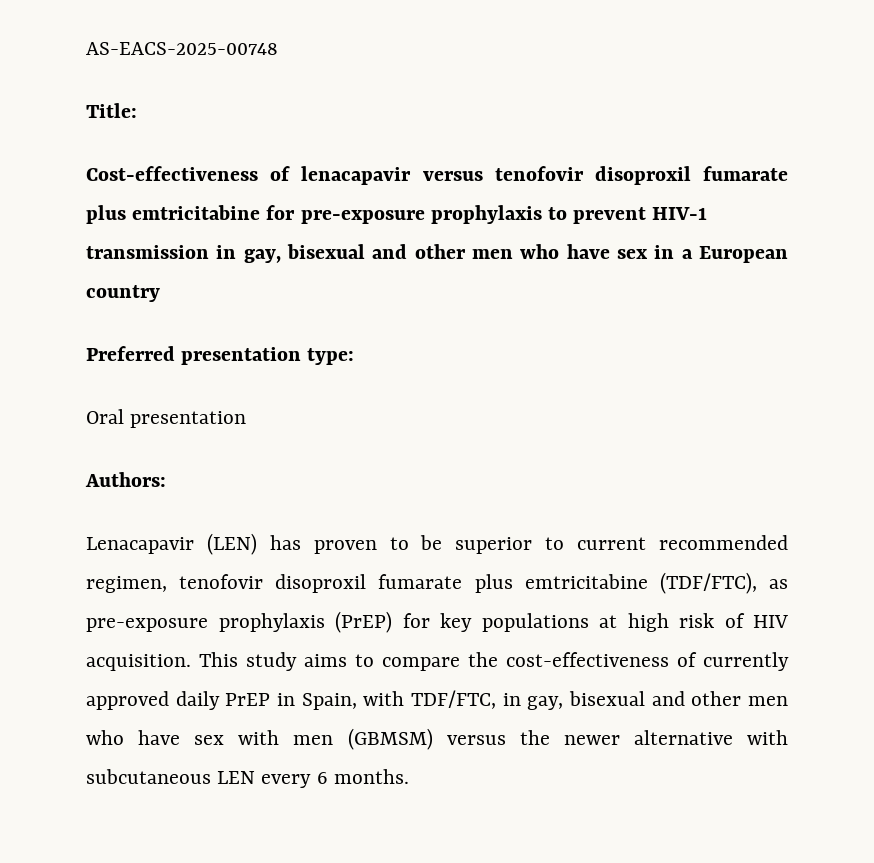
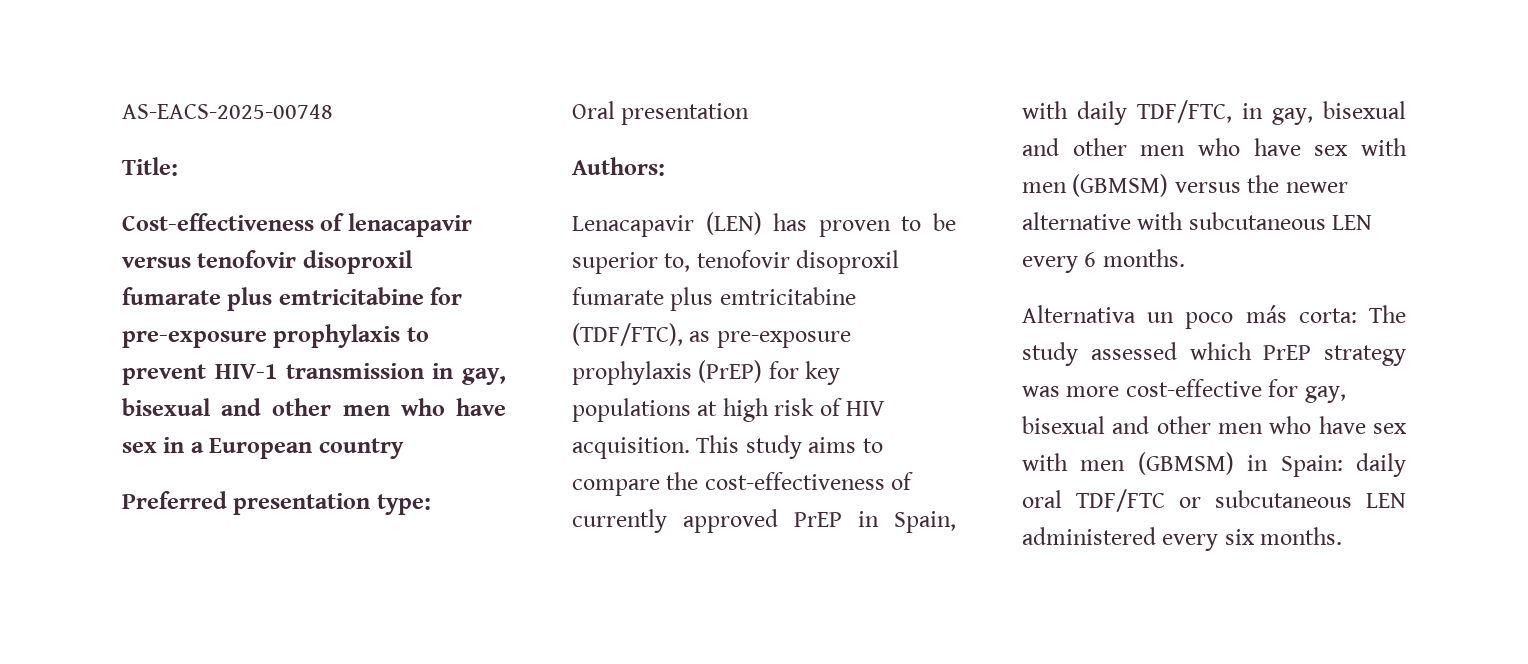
[545,535,789,550] [86,576,167,593] to current recommended regimen, -> [664,253,691,272] to,
[175,691,220,710] daily -> (778, 521) none
(405, 698) none -> [1077,101,1127,125] daily
(409, 776) none -> [1022,305,1406,329] [1022,342,1406,366] [1022,379,1346,403] [1022,416,1407,434] [1022,452,1406,477] [1022,489,1406,512] [1022,527,1343,551] // Alternativa un poco más corta: The study assessed which PrEP strategy was more cost-effective for gay, bisexual and other men who have sex with men (GBMSM) in Spain: daily oral TDF/FTC or subcutaneous LEN administered every six months.

